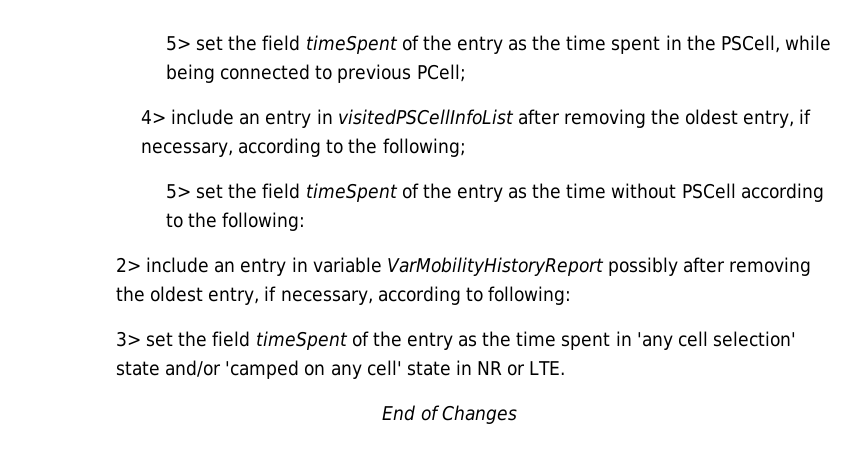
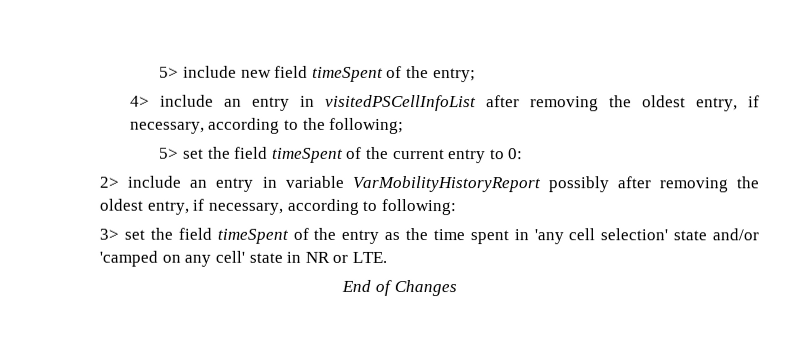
[165,35,831,54] [165,64,466,83] 5> set the field timeSpent of the entry as the time spent in the PSCell, while being connected to previous PCell; -> [159,65,476,83] 5> include new field timeSpent of the entry;
[456,183,824,202] [165,212,306,231] entry as the time without PSCell according to the following: -> [392,148,524,164] current entry to 0:

